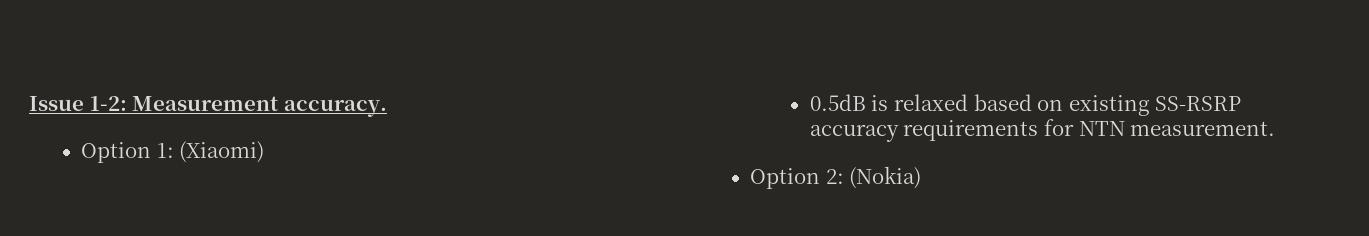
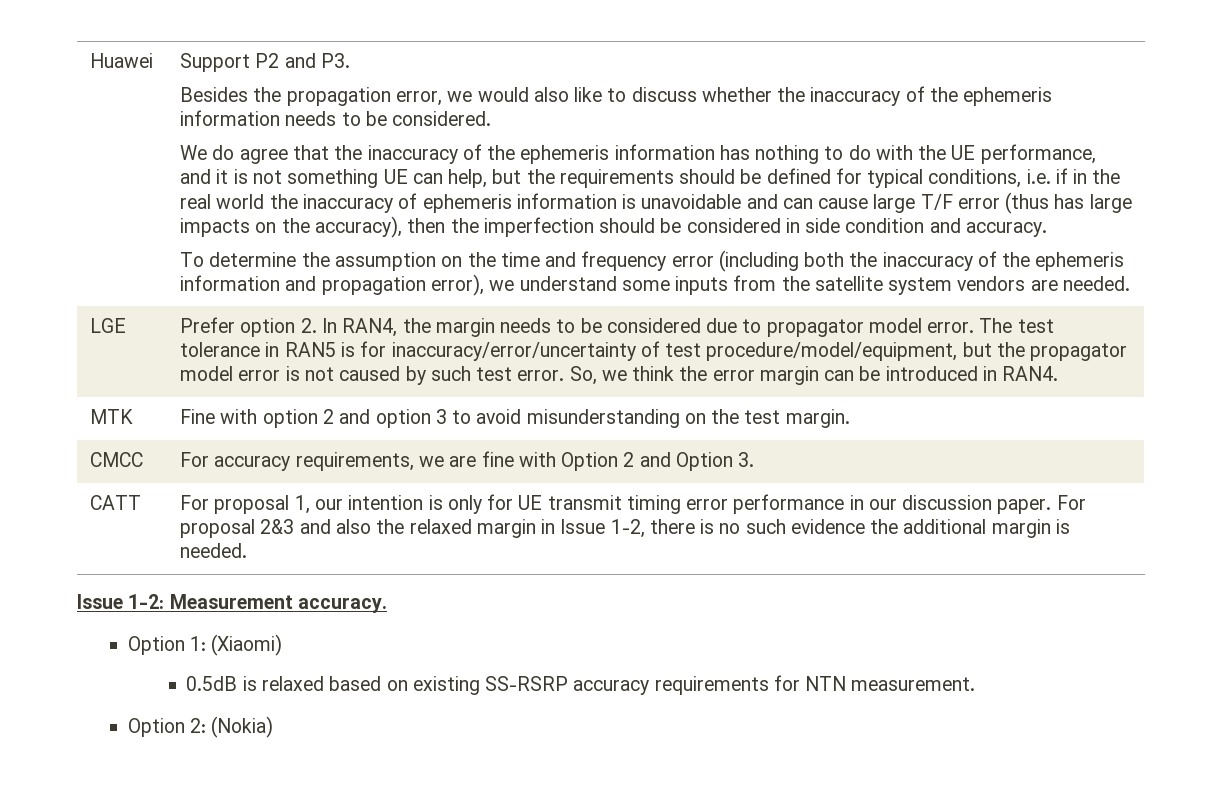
(29, 103) none -> [90,53,154,68] [180,53,350,72] [180,86,1053,106] [180,110,492,126] [180,144,1096,164] [180,168,1121,188] [180,192,1132,214] [180,216,1047,238] [180,250,1125,272] [180,274,1130,296] [90,318,127,333] [180,317,1054,337] [180,341,1128,361] [180,366,1059,385] [90,409,134,424] [180,409,850,428] [90,452,144,467] [180,451,755,471] [90,495,142,510] [180,494,1086,514] [180,519,1070,538] [180,543,248,558] Huawei | Support P2 and P3. // Besides the propagation error, we would also like to discuss whether the inaccuracy of the ephemeris information needs to be considered. // We do agree that the inaccuracy of the ephemeris information has nothing to do with the UE performance, and it is not something UE can help, but the requirements should be defined for typical conditions, i.e. if in the real world the inaccuracy of ephemeris information is unavoidable and can cause large T/F error (thus has large impacts on the accuracy), then the imperfection should be considered in side condition and accuracy. // To determine the assumption on the time and frequency error (including both the inaccuracy of the ephemeris information and propagation error), we understand some inputs from the satellite system vendors are needed. // LGE | Prefer option 2. In RAN4, the margin needs to be considered due to propagator model error. The test tolerance in RAN5 is for inaccuracy/error/uncertainty of test procedure/model/equipment, but the propagator model error is not caused by such test error. So, we think the error margin can be introduced in RAN4. // MTK | Fine with option 2 and option 3 to avoid misunderstanding on the test margin. // CMCC | For accuracy requirements, we are fine with Option 2 and Option 3. // CATT | For proposal 1, our intention is only for UE transmit timing error performance in our discussion paper. For proposal 2&3 and also the relaxed margin in Issue 1-2, there is no such evidence the additional margin is needed. //

